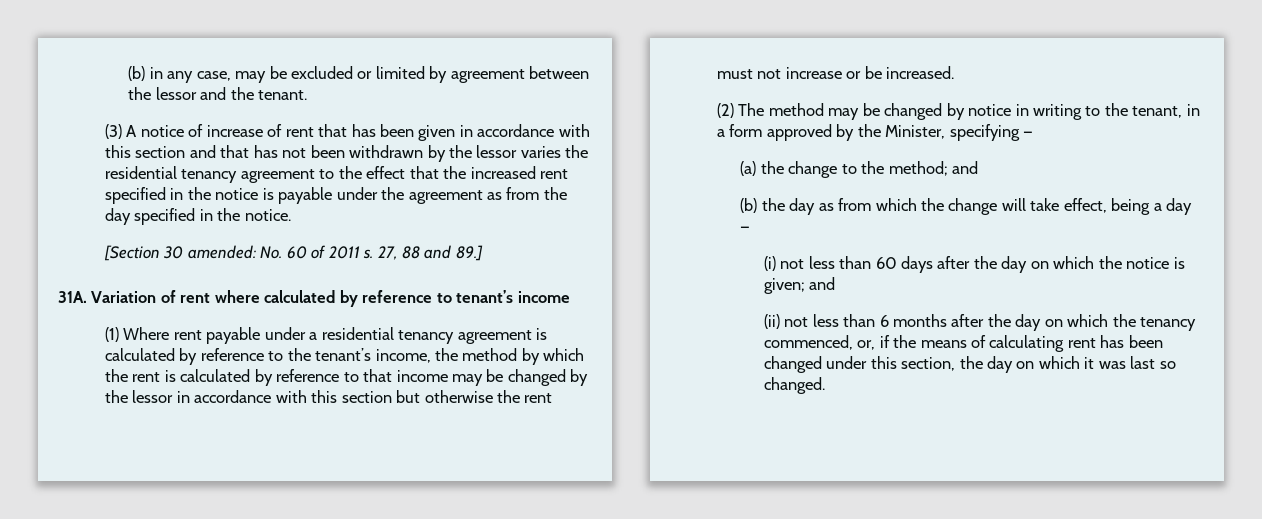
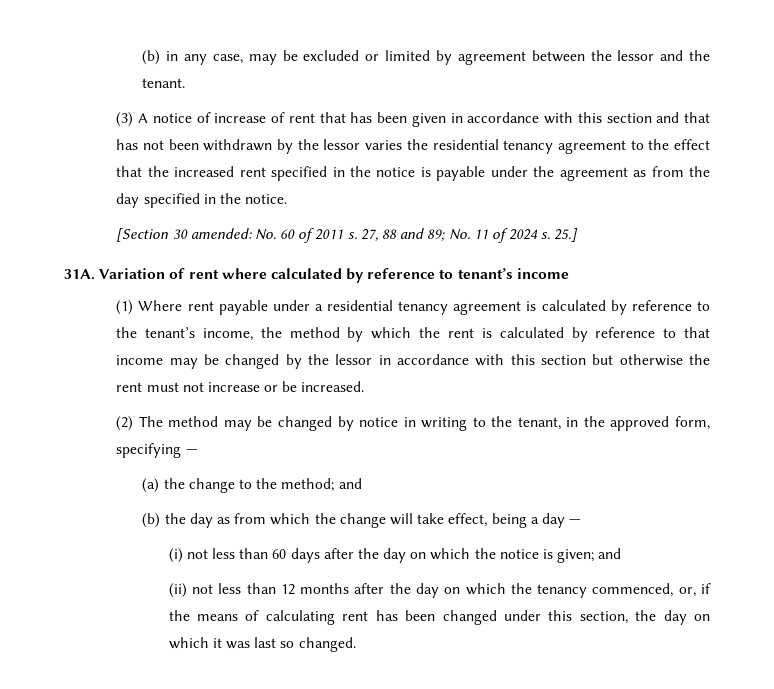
[455,245,483,261] 89.] -> [427,228,579,243] 89; No. 11 of 2024 s. 25.]
[716,124,946,141] a form approved by the Minister, -> [583,416,711,431] the approved form,
[879,315,889,327] 6 -> [280,584,295,595] 12

